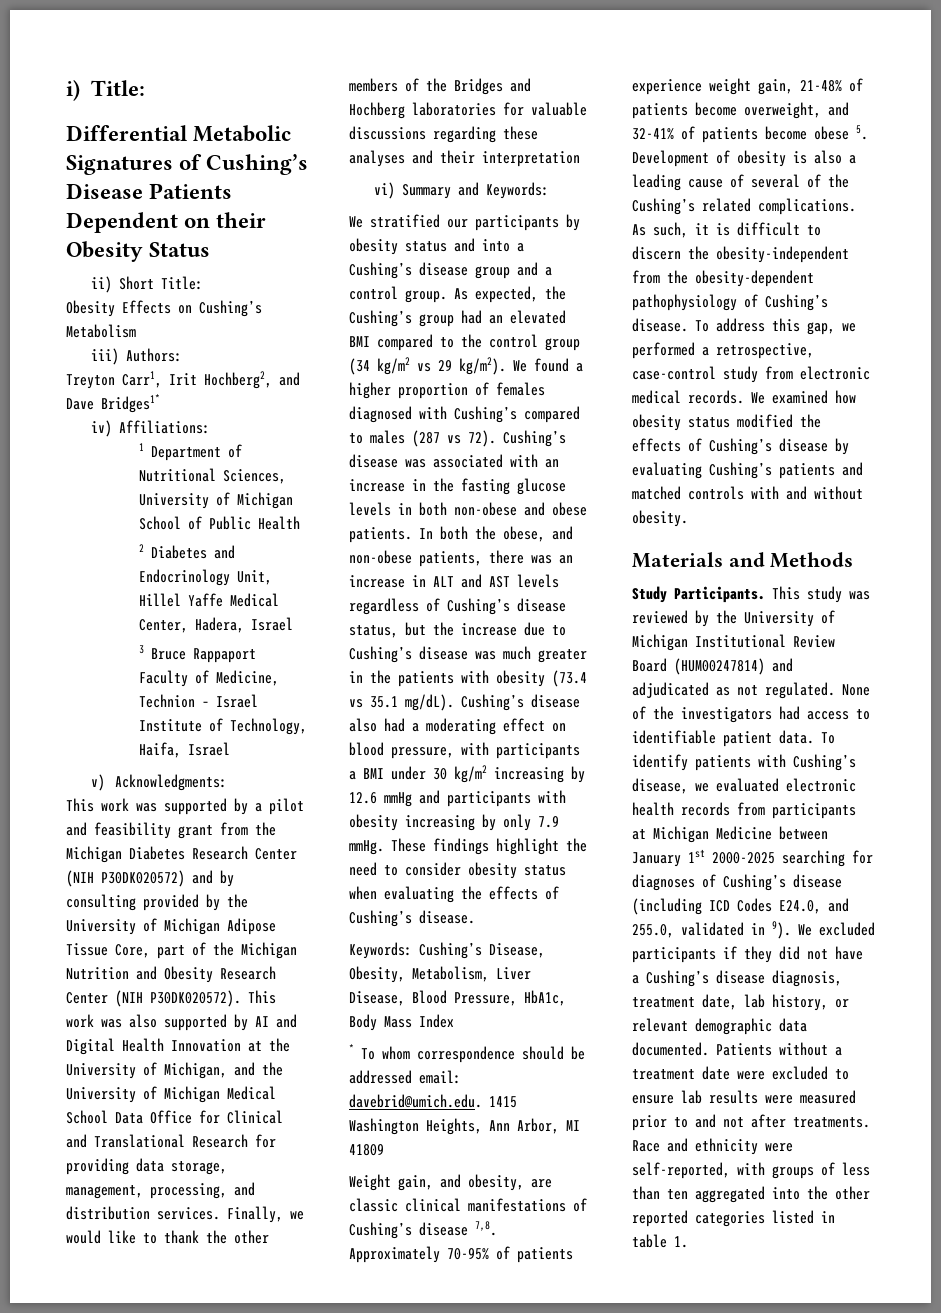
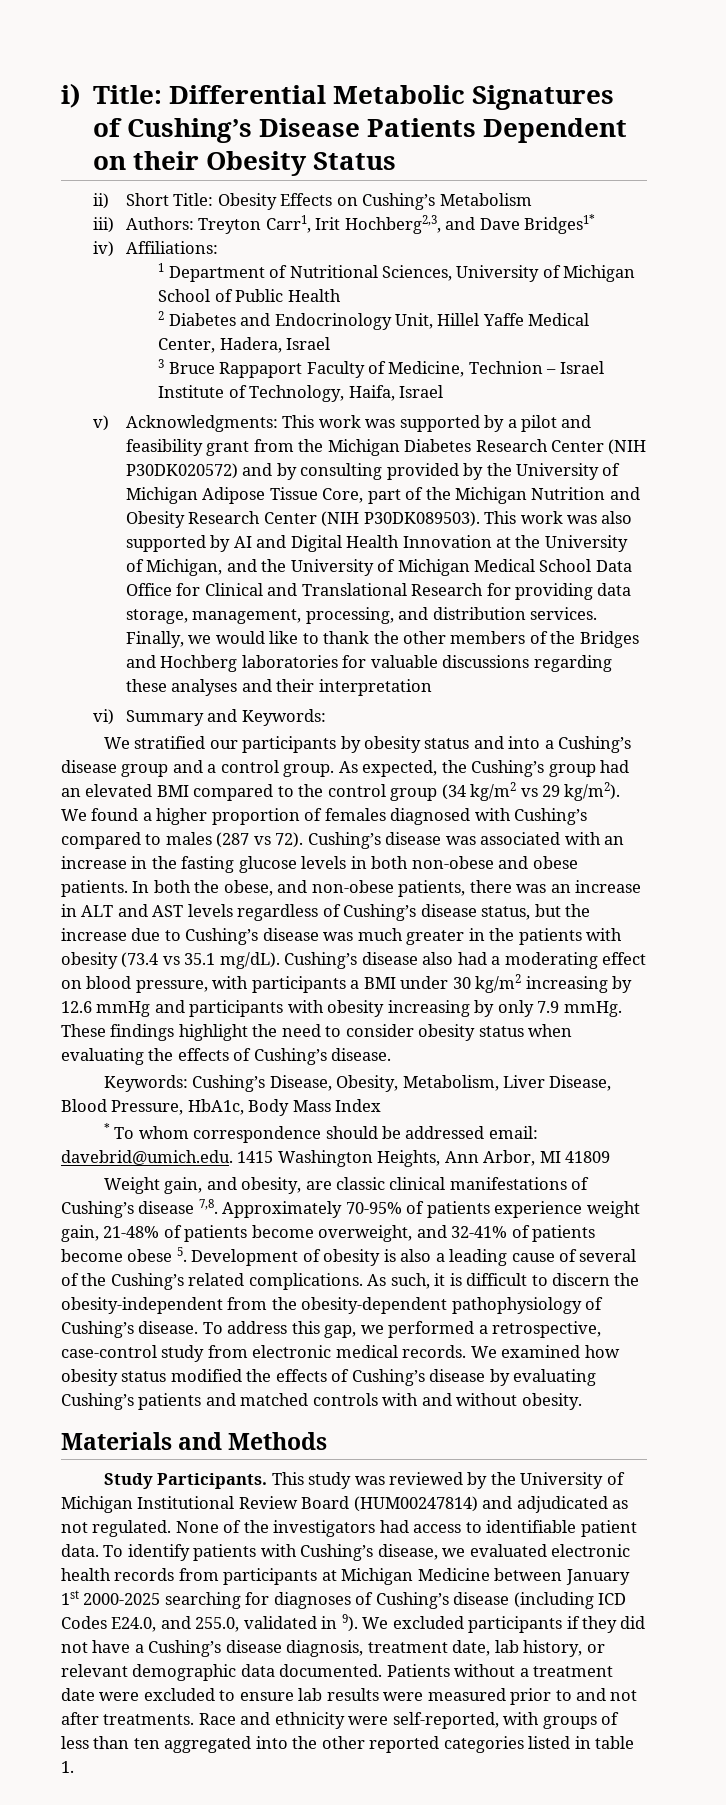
(145, 88) // -> (163, 94) none
(204, 283) // -> (214, 199) none
(183, 355) // -> (194, 223) none
[204,371,272,389] Hochberg2, -> [344,215,441,234] Hochberg2,3,
(228, 782) // -> (278, 423) none
[150,990,241,1007] P30DK020572). -> [363,511,480,527] P30DK089503).

